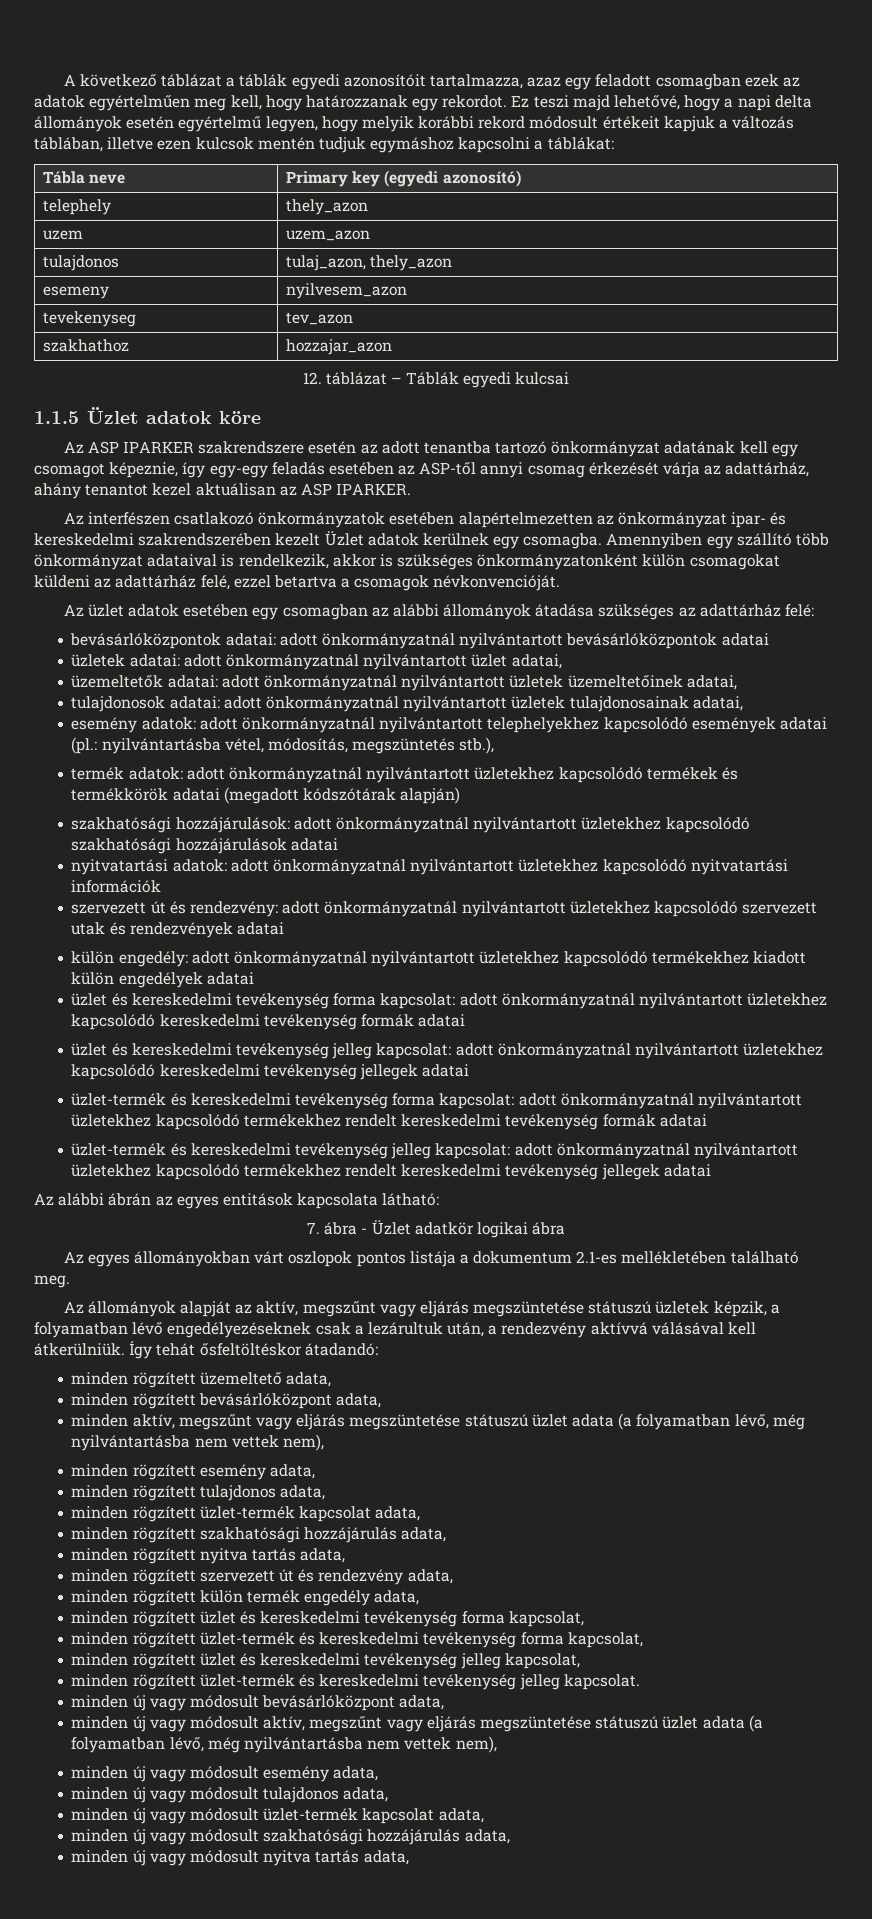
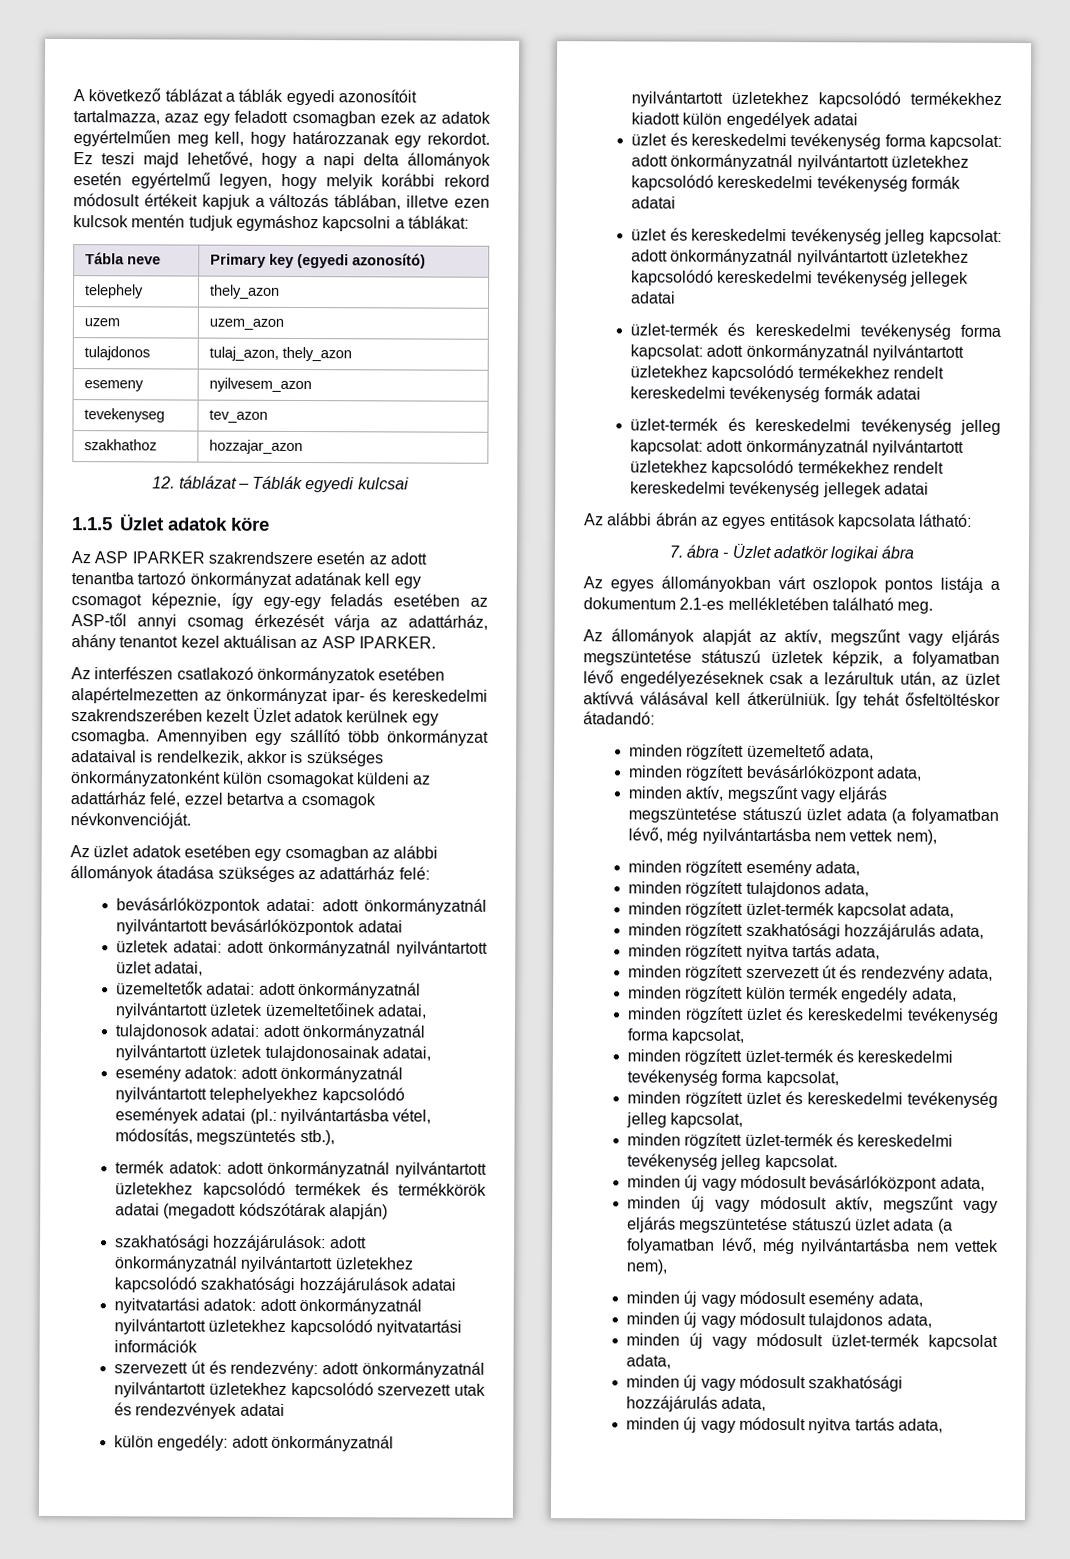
[488,1322,587,1338] a rendezvény -> [941,672,1001,685] az üzlet

